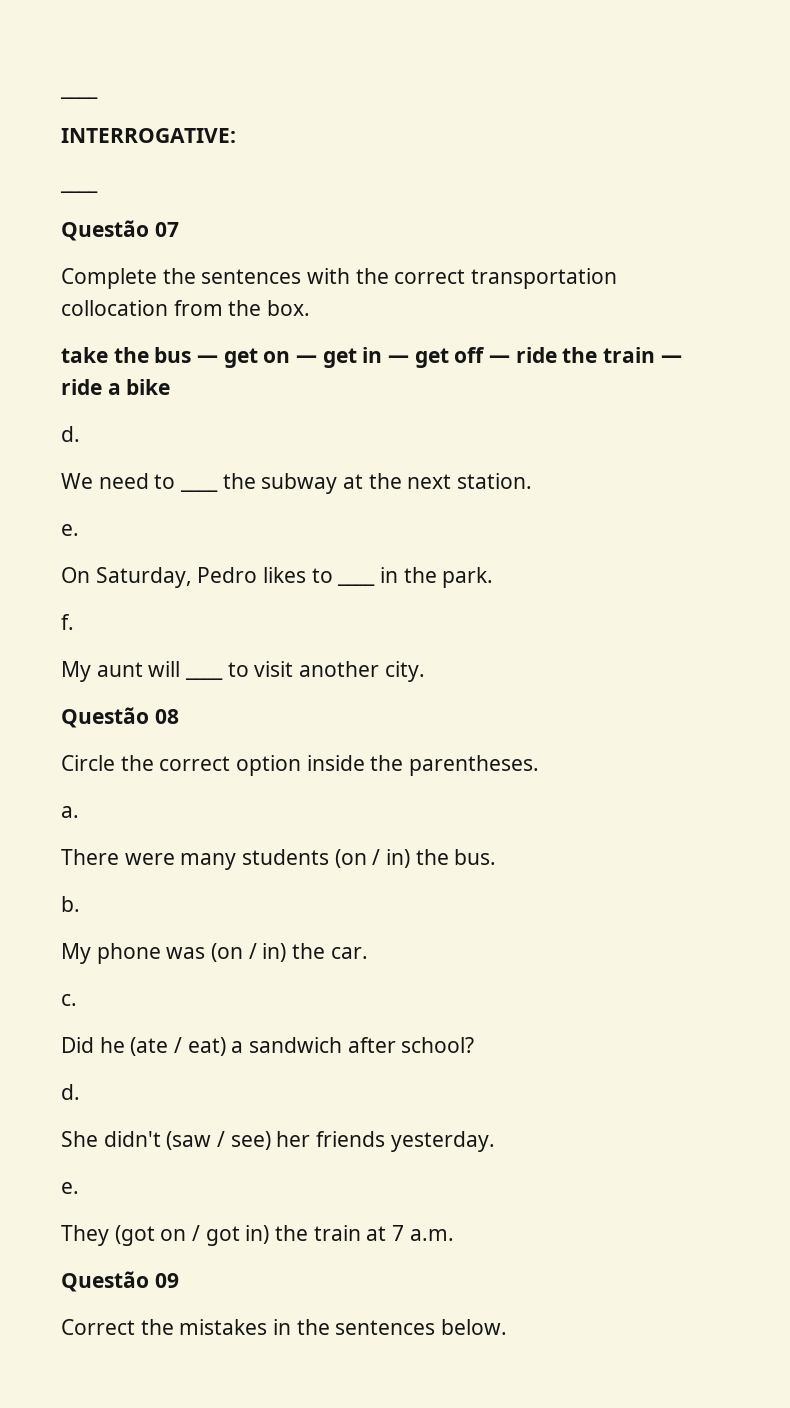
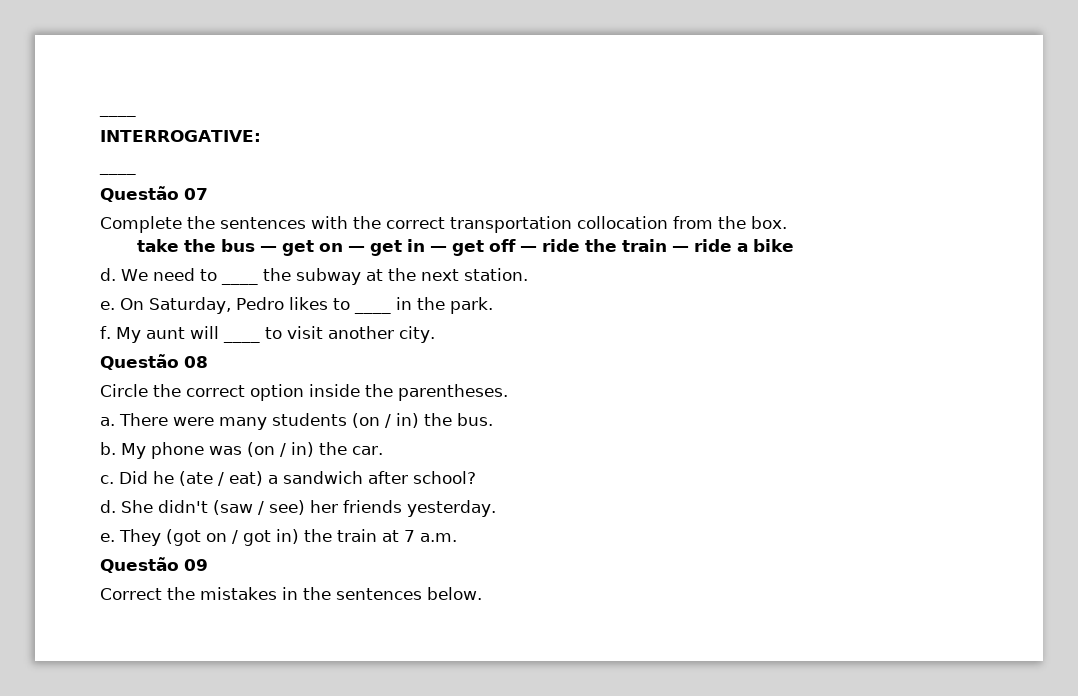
(80, 434) // -> (116, 274) none
(79, 530) // -> (115, 305) none
(74, 622) // -> (111, 332) none
(79, 812) // -> (115, 421) none
(80, 904) // -> (116, 448) none
(77, 1000) // -> (114, 479) none
(80, 1092) // -> (116, 506) none
(79, 1188) // -> (115, 537) none

